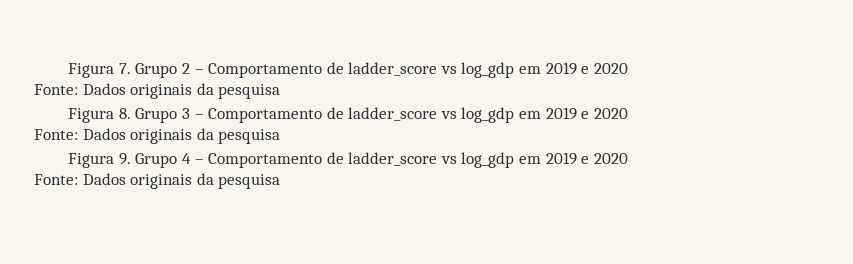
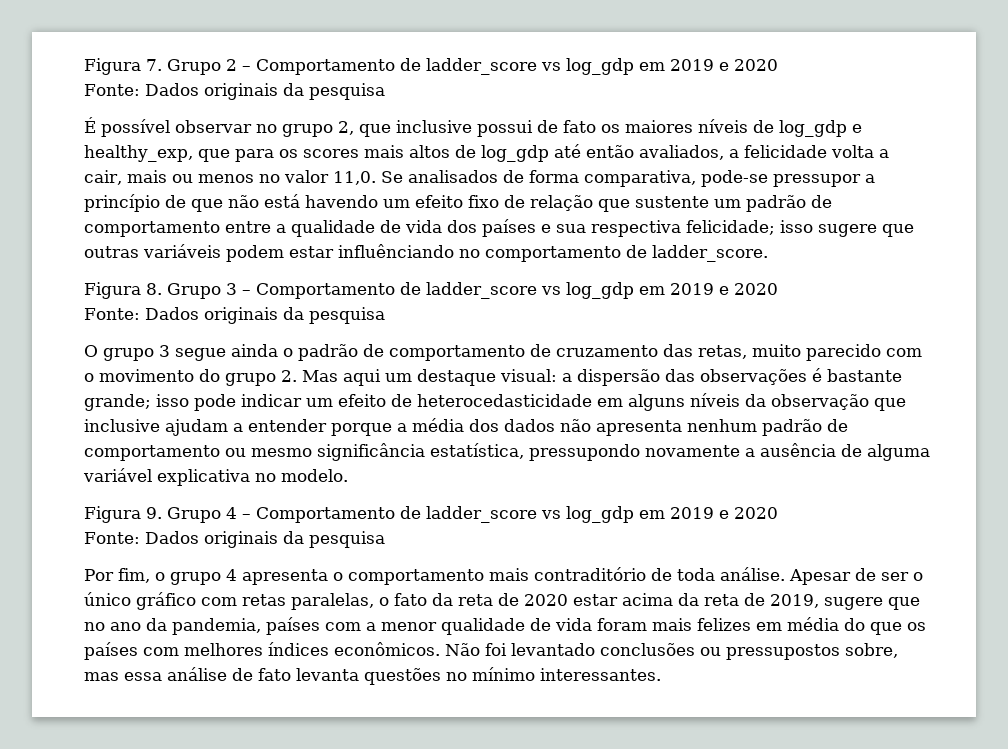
(281, 91) none -> [84,117,862,137] [84,144,889,162] [84,170,875,187] [84,194,832,212] [84,219,914,237] [84,244,768,262] // É possível observar no grupo 2, que inclusive possui de fato os maiores níveis de log_gdp e healthy_exp, que para os scores mais altos de log_gdp até então avaliados, a felicidade volta a cair, mais ou menos no valor 11,0. Se analisados de forma comparativa, pode-se pressupor a princípio de que não está havendo um efeito fixo de relação que sustente um padrão de comportamento entre a qualidade de vida dos países e sua respectiva felicidade; isso sugere que outras variáveis podem estar influênciando no comportamento de ladder_score.
(281, 136) none -> [84,344,922,361] [84,368,902,386] [84,393,906,411] [84,418,848,436] [84,443,930,461] [83,468,348,486] // O grupo 3 segue ainda o padrão de comportamento de cruzamento das retas, muito parecido com o movimento do grupo 2. Mas aqui um destaque visual: a dispersão das observações é bastante grande; isso pode indicar um efeito de heterocedasticidade em alguns níveis da observação que inclusive ajudam a entender porque a média dos dados não apresenta nenhum padrão de comportamento ou mesmo significância estatística, pressupondo novamente a ausência de alguma variável explicativa no modelo.
(281, 181) none -> [84,567,923,585] [84,592,920,610] [84,617,926,635] [84,642,898,660] [84,667,661,685] // Por fim, o grupo 4 apresenta o comportamento mais contraditório de toda análise. Apesar de ser o único gráfico com retas paralelas, o fato da reta de 2020 estar acima da reta de 2019, sugere que no ano da pandemia, países com a menor qualidade de vida foram mais felizes em média do que os países com melhores índices econômicos. Não foi levantado conclusões ou pressupostos sobre, mas essa análise de fato levanta questões no mínimo interessantes.

